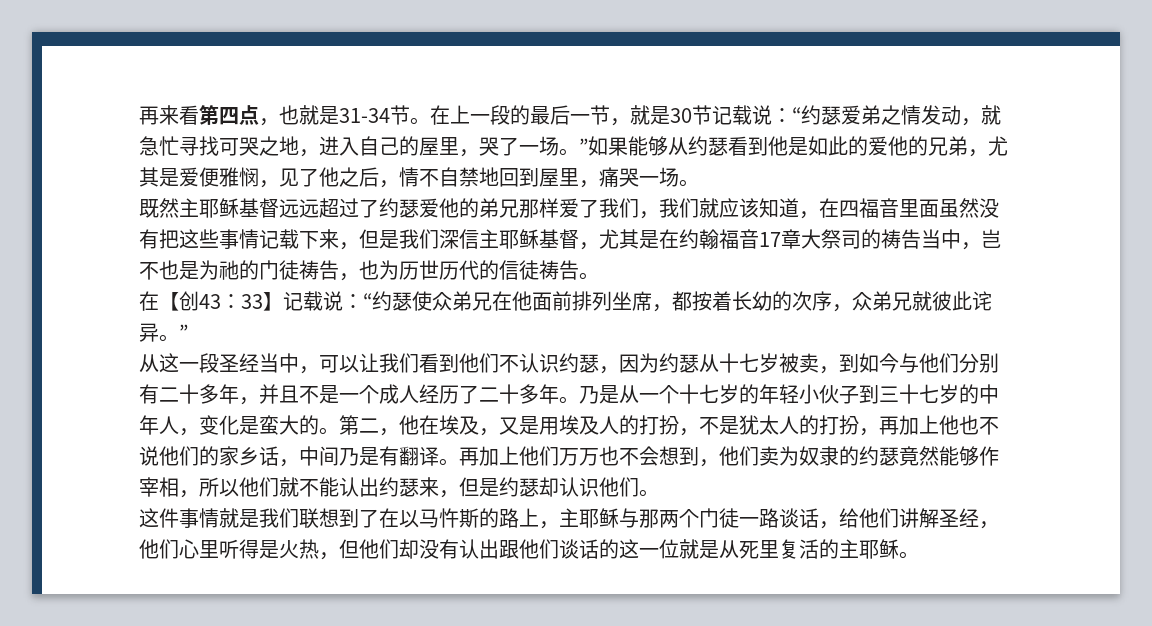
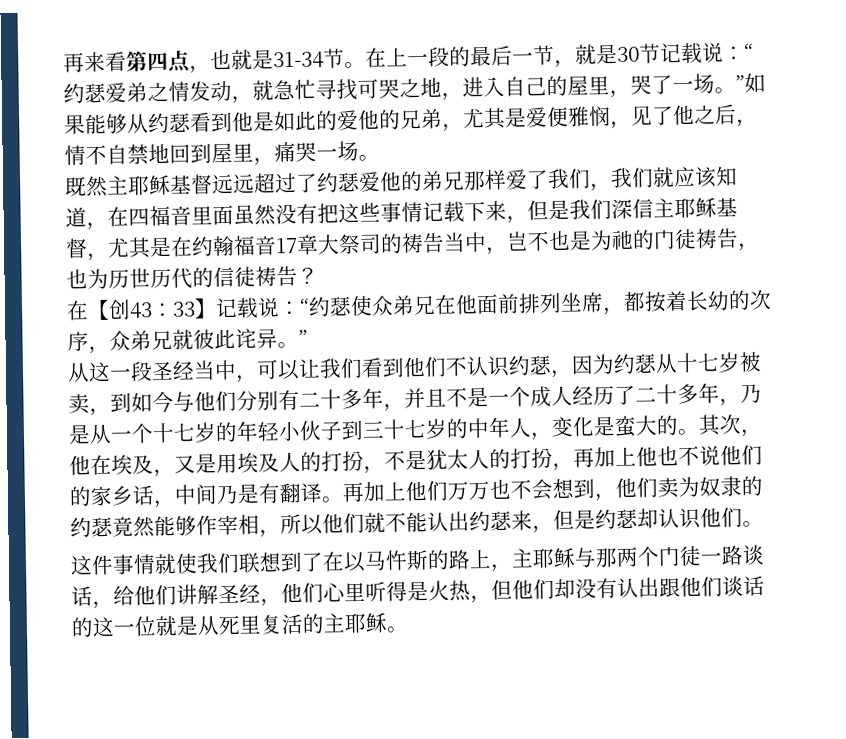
[579,272,599,280] 。 -> [297,267,319,285] ？
[559,396,579,404] 。 -> [719,398,741,407] ，
[339,415,379,435] 第二 -> [698,414,742,436] 其次
[239,509,259,528] 是 -> [175,553,198,574] 使

